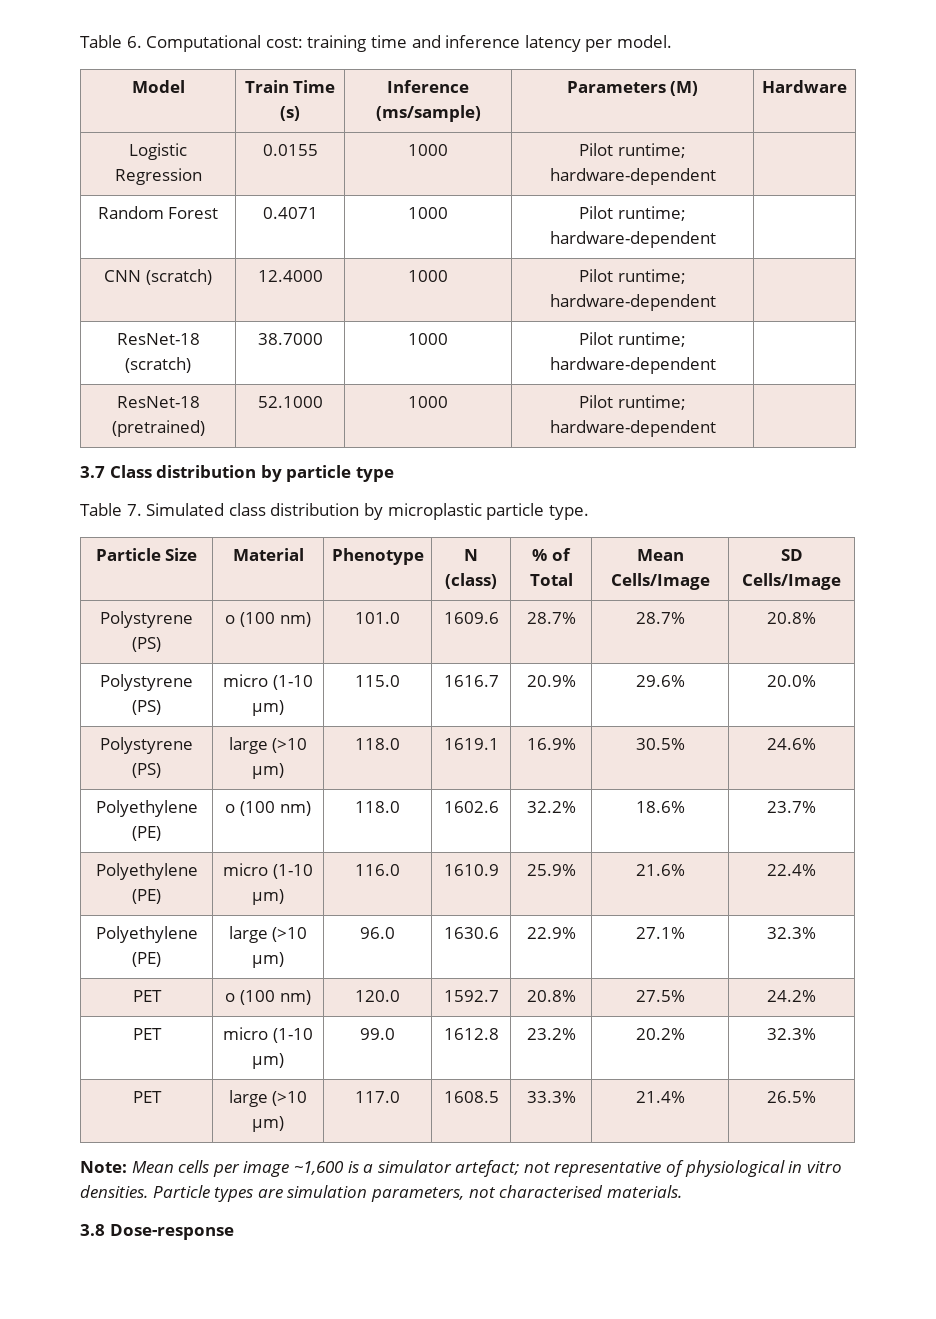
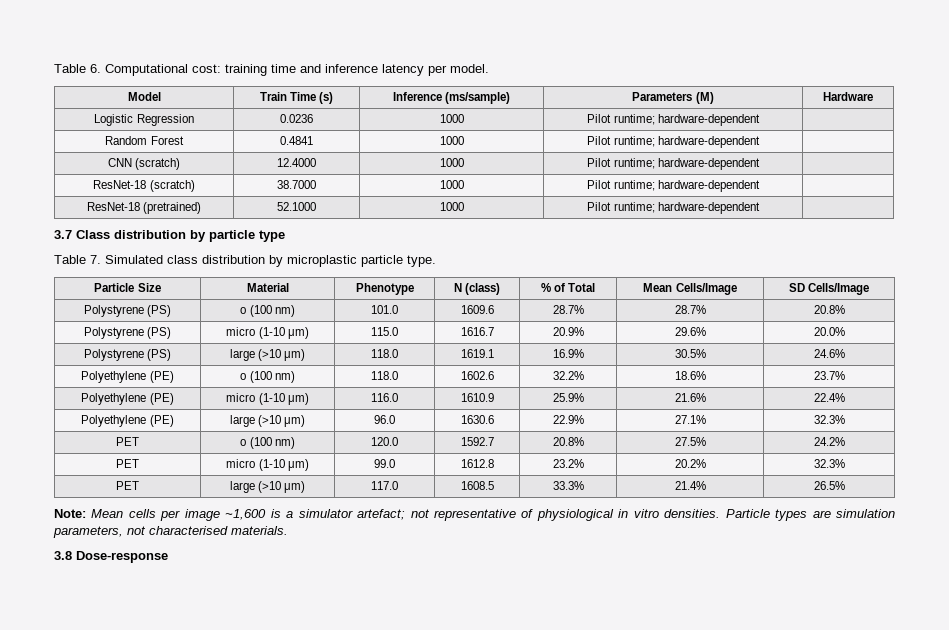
[262,144,318,156] 0.0155 -> [280,114,313,123] 0.0236
[262,207,318,219] 0.4071 -> [280,136,313,145] 0.4841

